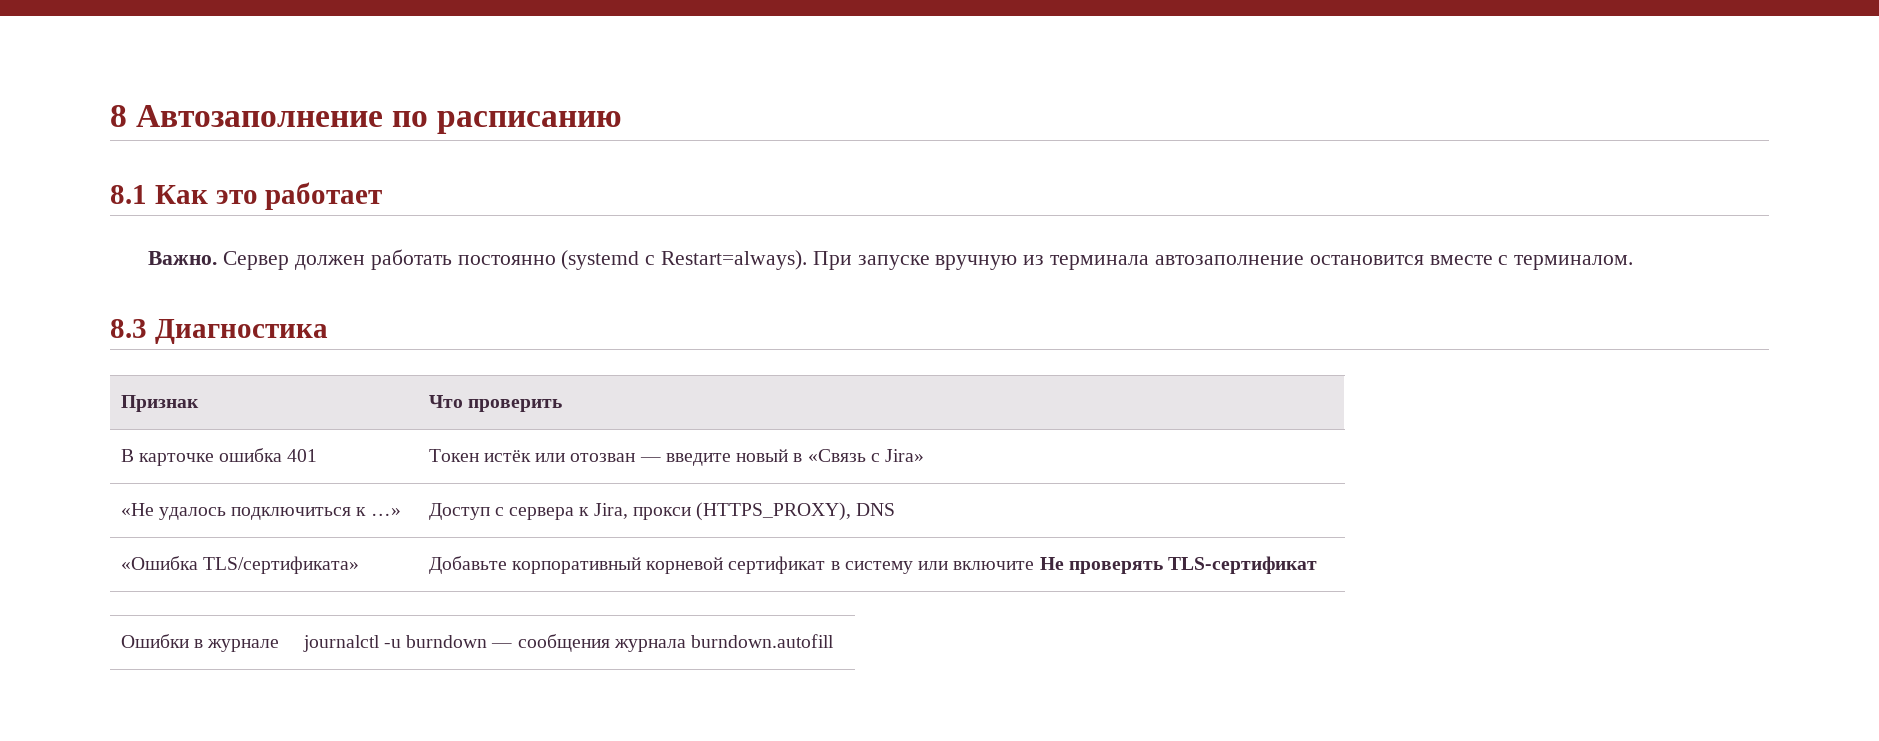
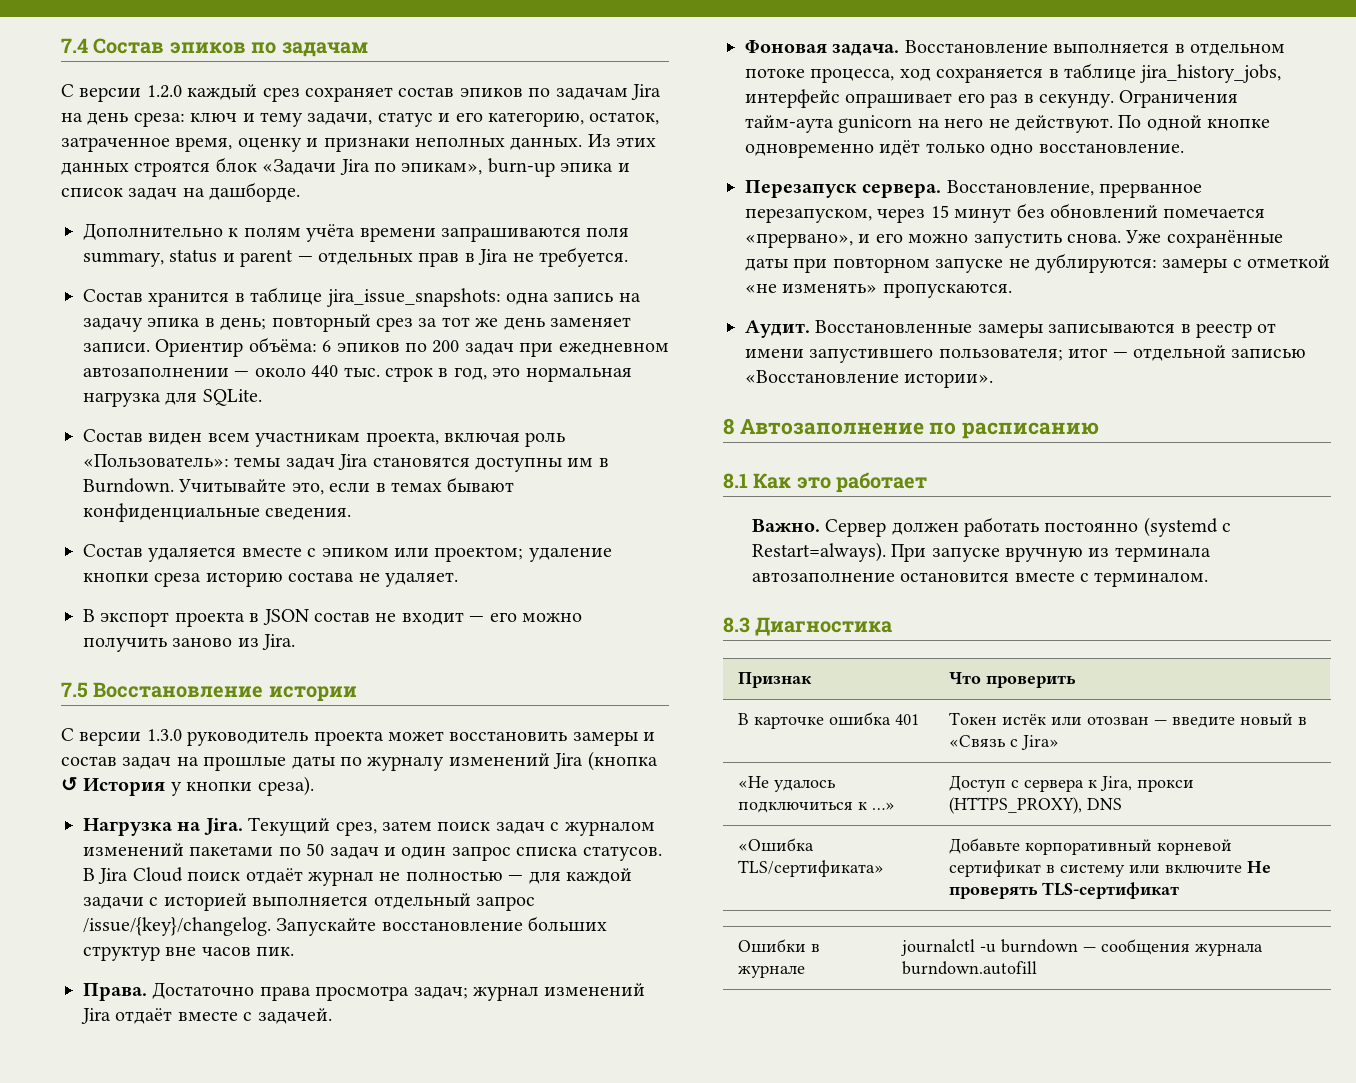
(110, 116) none -> [61,38,368,57] [61,84,661,102] [61,112,660,127] [61,134,657,152] [61,157,630,177] [61,182,301,202] [83,223,630,242] [83,247,628,267] [83,287,641,307] [83,314,631,332] [83,337,669,357] [83,365,632,382] [83,389,262,407] [83,429,566,447] [83,454,609,472] [83,477,515,495] [83,503,352,522] [83,544,612,562] [83,572,458,587] [83,609,582,627] [83,634,296,652] [61,682,357,702] [61,728,656,746] [61,751,658,771] [61,776,314,796] [83,817,655,836] [83,843,662,861] [83,867,632,886] [83,893,535,911] [83,916,608,936] [83,946,295,961] [83,982,646,1001] [81,1008,332,1024] [745,40,1285,56] [745,63,1282,83] [745,89,1239,108] [745,115,1271,133] [745,140,1184,158] [745,180,1203,198] [745,203,1266,223] [745,230,1283,248] [745,253,1331,273] [745,283,1012,298] [745,320,1277,338] [745,345,1307,363] [745,370,994,388] 7.4 Состав эпиков по задачам // С версии 1.2.0 каждый срез сохраняет состав эпиков по задачам Jira на день среза: ключ и тему задачи, статус и его категорию, остаток, затраченное время, оценку и признаки неполных данных. Из этих данных строятся блок «Задачи Jira по эпикам», burn-up эпика и список задач на дашборде. // Дополнительно к полям учёта времени запрашиваются поля summary, status и parent — отдельных прав в Jira не требуется. // Состав хранится в таблице jira_issue_snapshots: одна запись на задачу эпика в день; повторный срез за тот же день заменяет записи. Ориентир объёма: 6 эпиков по 200 задач при ежедневном автозаполнении — около 440 тыс. строк в год, это нормальная нагрузка для SQLite. // Состав виден всем участникам проекта, включая роль «Пользователь»: темы задач Jira становятся доступны им в Burndown. Учитывайте это, если в темах бывают конфиденциальные сведения. // Состав удаляется вместе с эпиком или проектом; удаление кнопки среза историю состава не удаляет. // В экспорт проекта в JSON состав не входит — его можно получить заново из Jira. // 7.5 Восстановление истории // С версии 1.3.0 руководитель проекта может восстановить замеры и состав задач на прошлые даты по журналу изменений Jira (кнопка ↺ История у кнопки среза). // Нагрузка на Jira. Текущий срез, затем поиск задач с журналом изменений пакетами по 50 задач и один запрос списка статусов. В Jira Cloud поиск отдаёт журнал не полностью — для каждой задачи с историей выполняется отдельный запрос /issue/{key}/changelog. Запускайте восстановление больших структур вне часов пик. // Права. Достаточно права просмотра задач; журнал изменений Jira отдаёт вместе с задачей. // Фоновая задача. Восстановление выполняется в отдельном потоке процесса, ход сохраняется в таблице jira_history_jobs, интерфейс опрашивает его раз в секунду. Ограничения тайм-аута gunicorn на него не действуют. По одной кнопке одновременно идёт только одно восстановление. // Перезапуск сервера. Восстановление, прерванное перезапуском, через 15 минут без обновлений помечается «прервано», и его можно запустить снова. Уже сохранённые даты при повторном запуске не дублируются: замеры с отметкой «не изменять» пропускаются. // Аудит. Восстановленные замеры записываются в реестр от имени запустившего пользователя; итог — отдельной записью «Восстановление истории». //

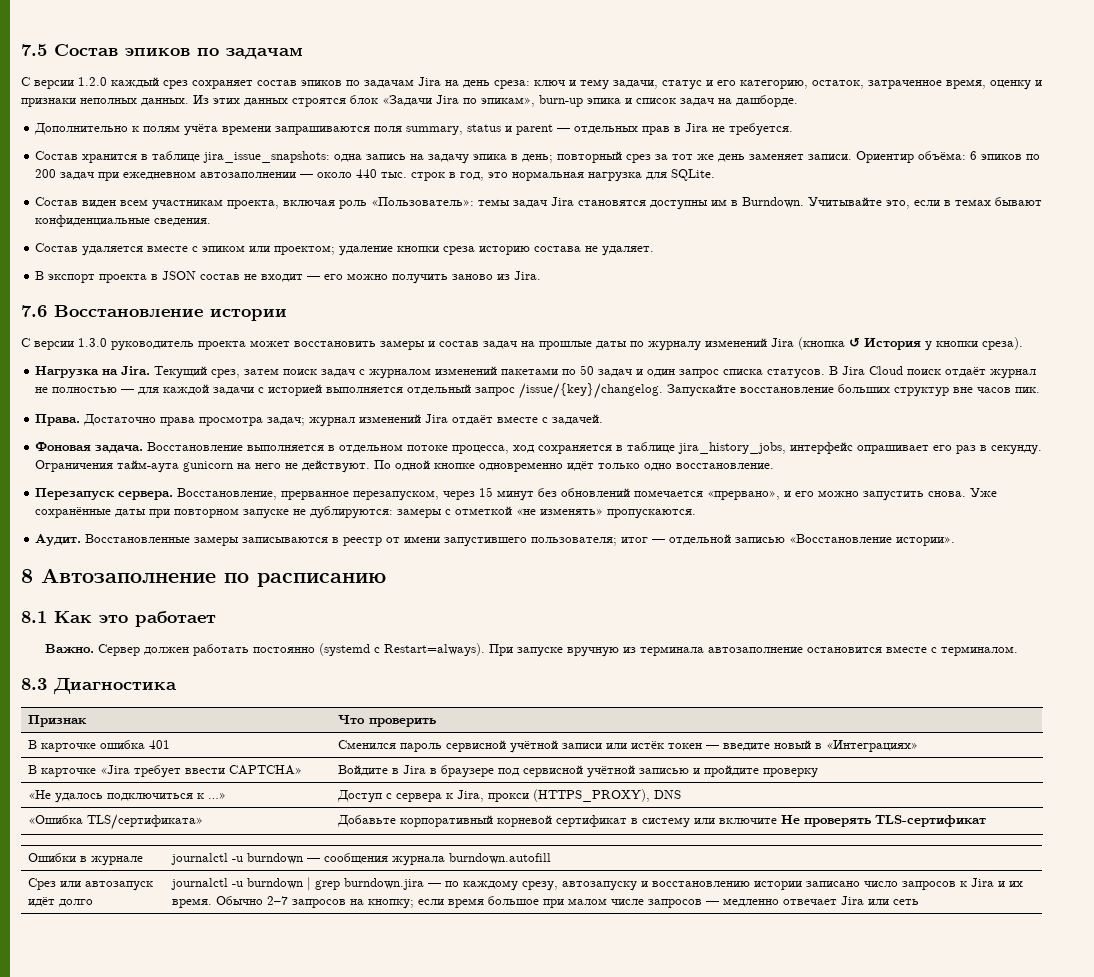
[61,38,88,53] 7.4 -> [21,44,47,56] 7.5
[61,682,88,698] 7.5 -> [21,305,47,317] 7.6
[948,712,1307,728] [948,735,1059,750] Токен истёк или отозван — введите новый в «Связь с Jira» -> [338,740,919,753] [28,765,303,778] [338,765,819,778] Сменился пароль сервисной учётной записи или истёк токен — введите новый в «Интеграциях» // В карточке «Jira требует ввести CAPTCHA» | Войдите в Jira в браузере под сервисной учётной записью и пройдите проверку
(1037, 968) none -> [28,878,154,891] [28,897,94,907] [171,877,1024,891] [172,896,920,909] // Срез или автозапуск идёт долго | journalctl -u burndown | grep burndown.jira — по каждому срезу, автозапуску и восстановлению истории записано число запросов к Jira и их время. Обычно 2–7 запросов на кнопку; если время большое при малом числе запросов — медленно отвечает Jira или сеть

